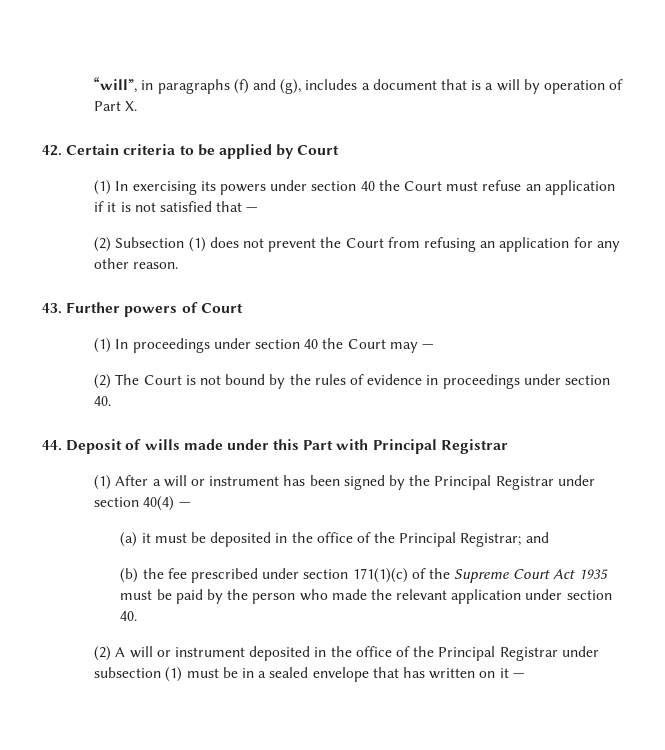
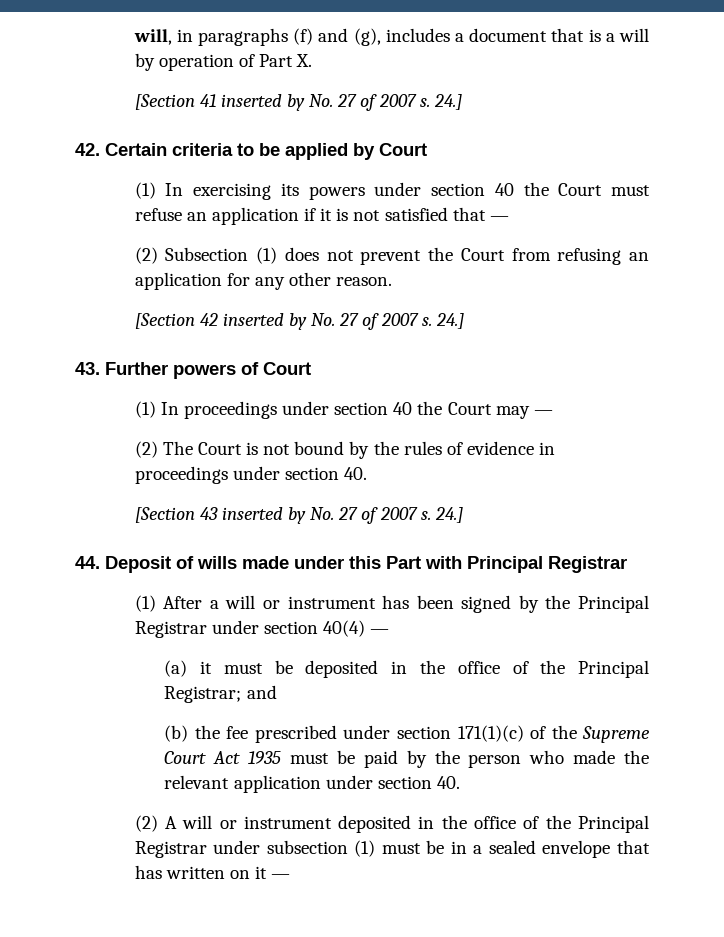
[94,77,138,93] “will”, -> [133,29,172,45] will,
(138, 106) none -> [134,94,462,111] // [Section 41 inserted by No. 27 of 2007 s. 24.]
(179, 265) none -> [134,313,464,330] // [Section 42 inserted by No. 27 of 2007 s. 24.]
(112, 401) none -> [134,507,463,524] // [Section 43 inserted by No. 27 of 2007 s. 24.]

